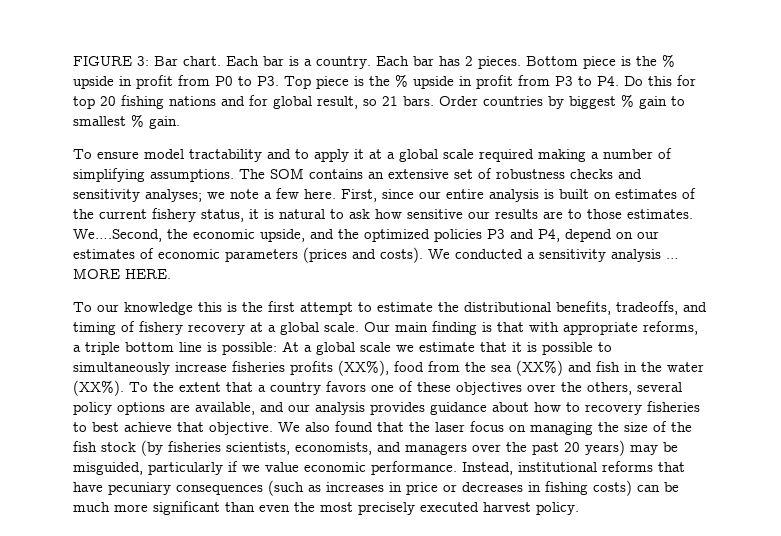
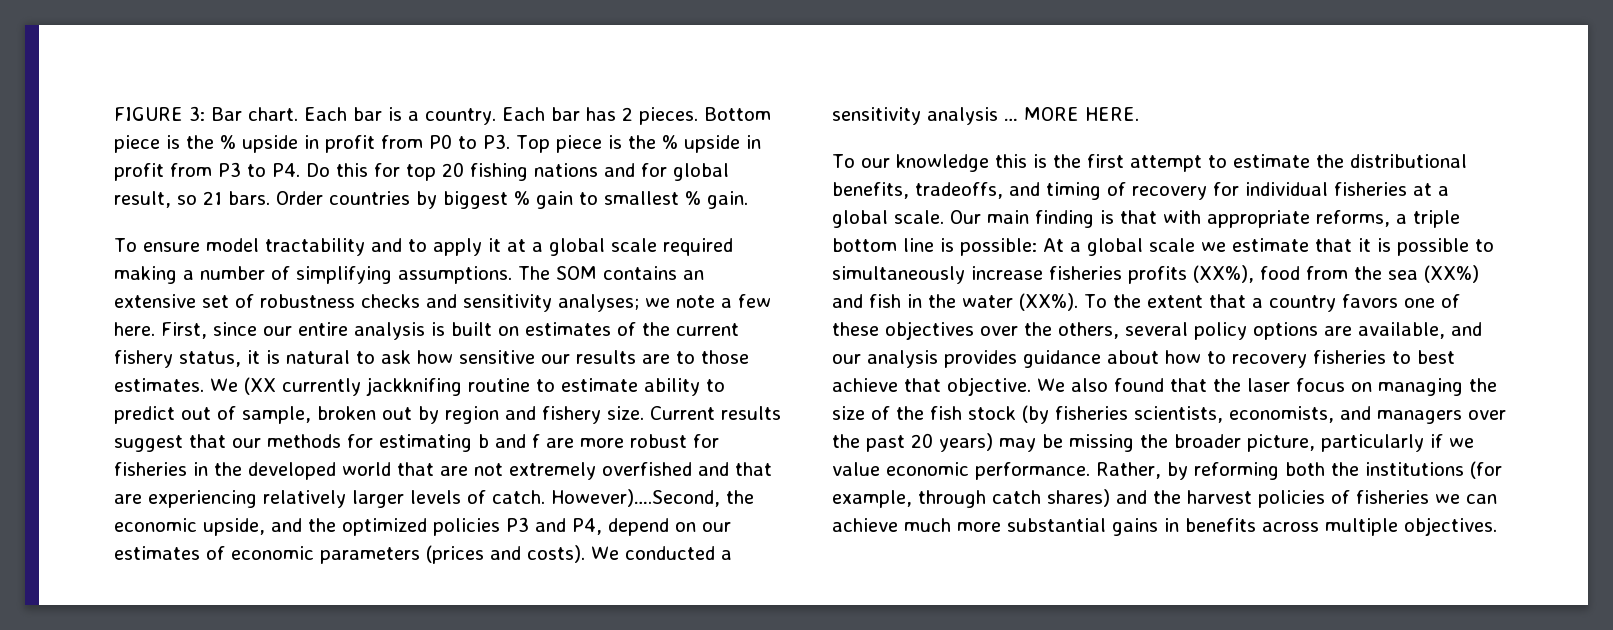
[73,229,162,242] We….Second, -> [210,377,725,396] [114,406,781,424] [114,434,719,452] [114,462,772,480] [114,489,720,508] We (XX currently jackknifing routine to estimate ability to predict out of sample, broken out by region and fishery size. Current results suggest that our methods for estimating b and f are more robust for fisheries in the developed world that are not extremely overfished and that are experiencing relatively larger levels of catch. However)….Second,
[139,321,245,335] fishery recovery -> [1132,182,1407,200] recovery for individual fisheries
[73,462,143,475] misguided, -> [1069,434,1315,452] missing the broader picture,
[462,461,685,475] [73,480,679,496] [73,501,579,515] Instead, institutional reforms that have pecuniary consequences (such as increases in price or decreases in fishing costs) can be much more significant than even the most precisely executed harvest policy. -> [1096,461,1502,480] [832,489,1497,508] [832,517,1497,536] Rather, by reforming both the institutions (for example, through catch shares) and the harvest policies of fisheries we can achieve much more substantial gains in benefits across multiple objectives.

